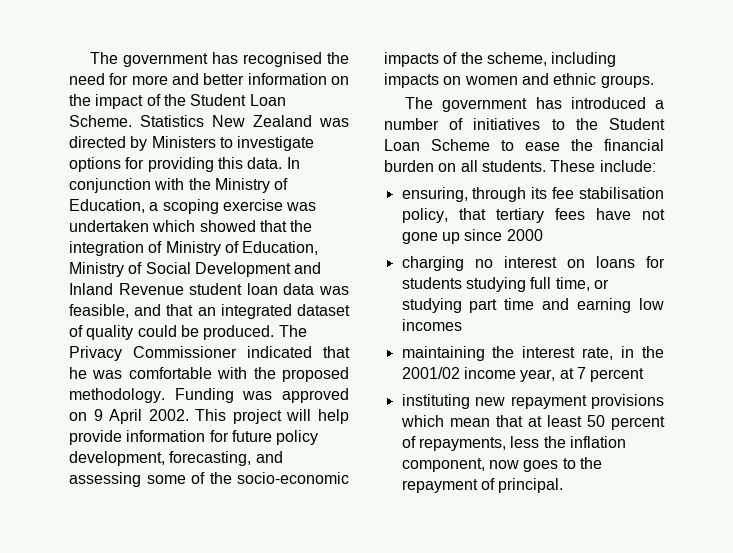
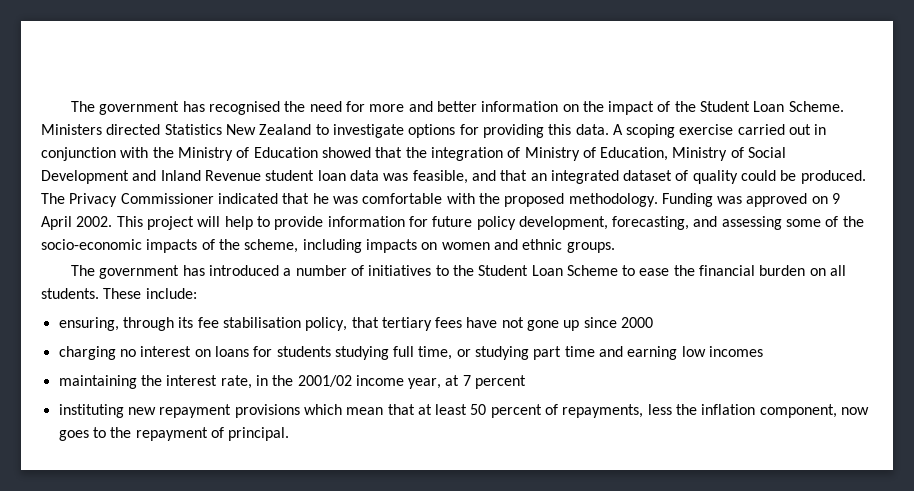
(132, 121) none -> [41,124,161,135] Ministers directed
[319,118,349,127] [69,136,216,151] was directed by Ministers -> (312, 129) none
[286,157,300,169] In -> [612,124,827,138] A scoping exercise carried out in
[69,199,317,214] [69,220,196,232] Education, a scoping exercise was undertaken which -> [253,147,318,158] Education
(349, 416) none -> [256,216,270,227] to

